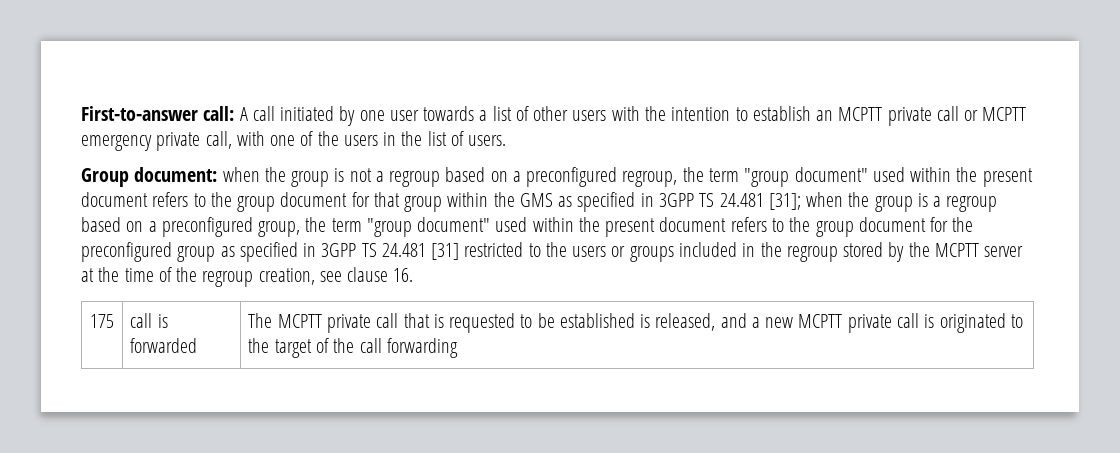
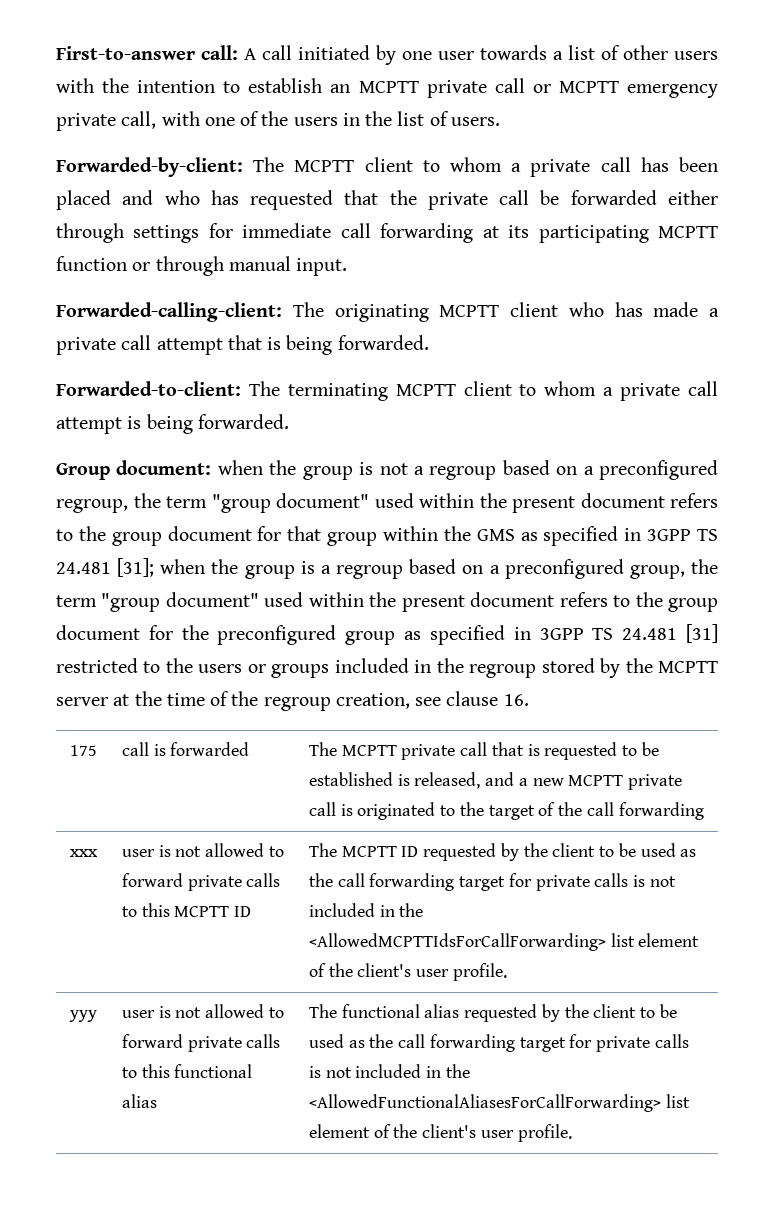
(507, 140) none -> [56,157,718,177] [56,190,718,210] [56,223,719,243] [56,256,348,276] [56,302,719,322] [56,335,429,355] [56,381,719,401] [56,414,289,434] // Forwarded-by-client: The MCPTT client to whom a private call has been placed and who has requested that the private call be forwarded either through settings for immediate call forwarding at its participating MCPTT function or through manual input. // Forwarded-calling-client: The originating MCPTT client who has made a private call attempt that is being forwarded. // Forwarded-to-client: The terminating MCPTT client to whom a private call attempt is being forwarded.
(458, 348) none -> [69,849,98,857] [121,843,284,857] [121,873,281,891] [121,903,252,917] [308,843,697,861] [308,873,676,891] [308,903,424,917] [308,933,700,951] [308,963,507,981] [68,1010,97,1022] [121,1004,284,1018] [121,1034,281,1052] [121,1064,253,1078] [121,1094,157,1108] [308,1004,677,1022] [308,1034,689,1052] [308,1064,470,1078] [308,1094,690,1112] [308,1124,572,1142] // xxx | user is not allowed to forward private calls to this MCPTT ID | The MCPTT ID requested by the client to be used as the call forwarding target for private calls is not included in the <AllowedMCPTTIdsForCallForwarding> list element of the client's user profile. // yyy | user is not allowed to forward private calls to this functional alias | The functional alias requested by the client to be used as the call forwarding target for private calls is not included in the <AllowedFunctionalAliasesForCallForwarding> list element of the client's user profile.

